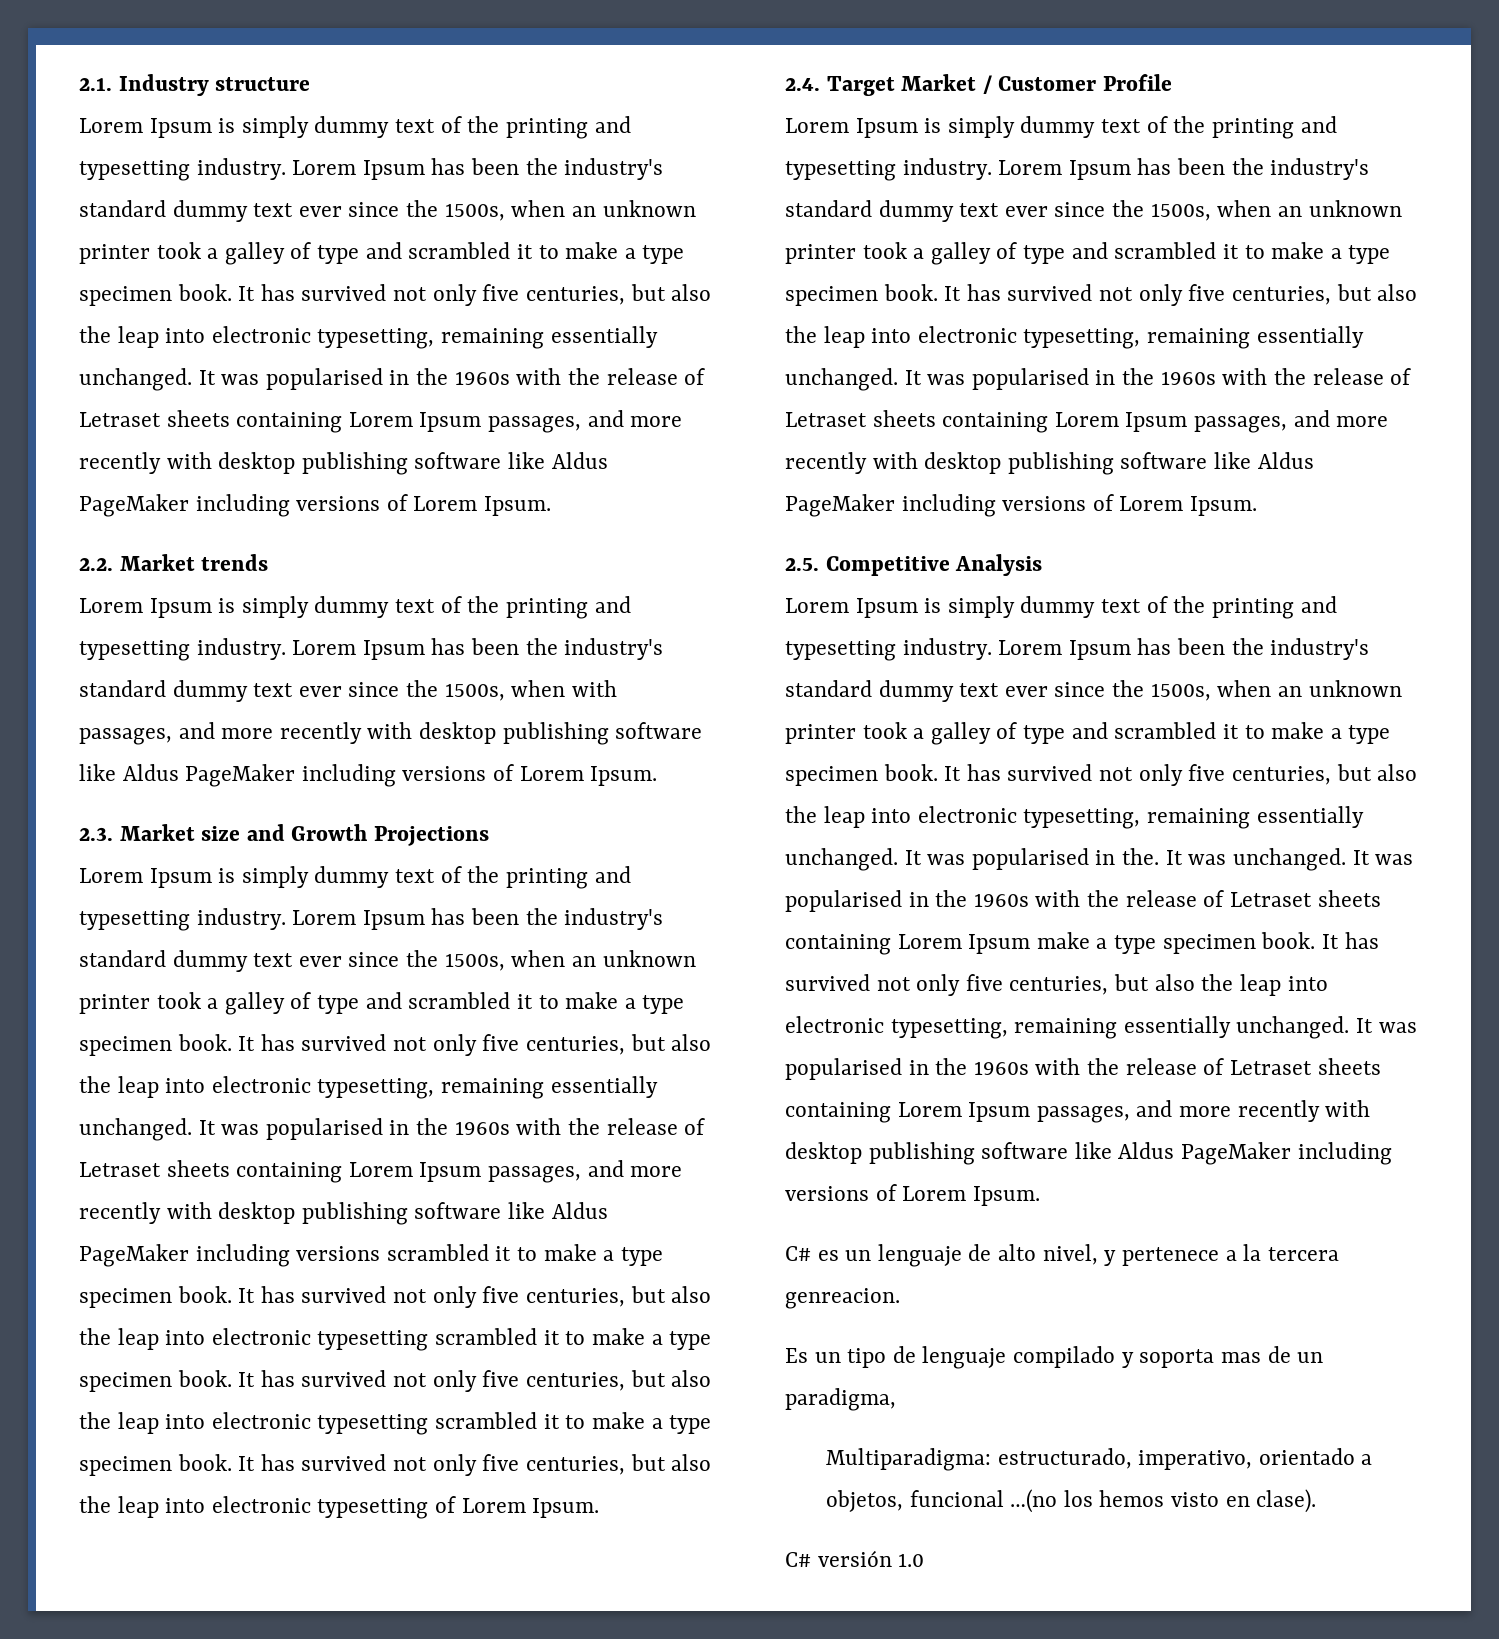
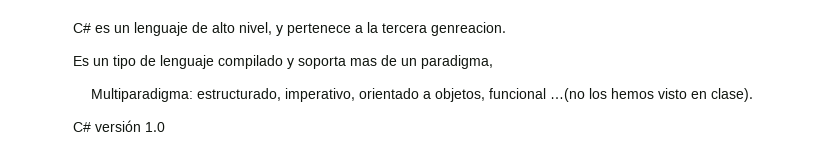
[79,74,311,96] [79,116,631,139] [79,158,664,181] [79,200,696,222] [79,242,685,265] [79,284,712,306] [79,326,658,349] [79,368,706,391] [79,410,683,433] [79,452,608,475] [79,494,552,517] [79,554,269,571] [79,596,631,619] [79,638,664,661] [79,680,617,702] [79,722,703,745] [79,764,658,787] [79,824,490,846] [79,866,631,889] [79,908,664,931] [79,950,696,972] [79,992,685,1015] [79,1034,712,1056] [79,1076,658,1099] [79,1118,706,1141] [79,1160,683,1183] [79,1202,608,1225] [79,1244,663,1267] [79,1286,712,1308] [79,1328,712,1351] [79,1370,712,1392] [79,1412,712,1435] [79,1454,712,1476] [79,1496,600,1519] [785,74,1173,96] [785,116,1337,139] [785,158,1370,181] [785,200,1402,222] [785,242,1391,265] [785,284,1418,306] [785,326,1364,349] [785,368,1412,391] [785,410,1389,433] [785,452,1314,475] [785,494,1258,517] [785,554,1043,576] [785,596,1337,619] [785,638,1370,661] [785,680,1402,702] [785,722,1391,745] [785,764,1418,786] [785,806,1364,829] [785,848,1414,871] [785,890,1381,912] [785,932,1379,955] [785,974,1328,996] [785,1016,1417,1039] [785,1058,1381,1080] [785,1100,1371,1123] [785,1142,1392,1165] [785,1184,1040,1206] 2.1. Industry structure // Lorem Ipsum is simply dummy text of the printing and typesetting industry. Lorem Ipsum has been the industry's standard dummy text ever since the 1500s, when an unknown printer took a galley of type and scrambled it to make a type specimen book. It has survived not only five centuries, but also the leap into electronic typesetting, remaining essentially unchanged. It was popularised in the 1960s with the release of Letraset sheets containing Lorem Ipsum passages, and more recently with desktop publishing software like Aldus PageMaker including versions of Lorem Ipsum. // 2.2. Market trends // Lorem Ipsum is simply dummy text of the printing and typesetting industry. Lorem Ipsum has been the industry's standard dummy text ever since the 1500s, when with passages, and more recently with desktop publishing software like Aldus PageMaker including versions of Lorem Ipsum. // 2.3. Market size and Growth Projections // Lorem Ipsum is simply dummy text of the printing and typesetting industry. Lorem Ipsum has been the industry's standard dummy text ever since the 1500s, when an unknown printer took a galley of type and scrambled it to make a type specimen book. It has survived not only five centuries, but also the leap into electronic typesetting, remaining essentially unchanged. It was popularised in the 1960s with the release of Letraset sheets containing Lorem Ipsum passages, and more recently with desktop publishing software like Aldus PageMaker including versions scrambled it to make a type specimen book. It has survived not only five centuries, but also the leap into electronic typesetting scrambled it to make a type specimen book. It has survived not only five centuries, but also the leap into electronic typesetting scrambled it to make a type specimen book. It has survived not only five centuries, but also the leap into electronic typesetting of Lorem Ipsum. // 2.4. Target Market / Customer Profile // Lorem Ipsum is simply dummy text of the printing and typesetting industry. Lorem Ipsum has been the industry's standard dummy text ever since the 1500s, when an unknown printer took a galley of type and scrambled it to make a type specimen book. It has survived not only five centuries, but also the leap into electronic typesetting, remaining essentially unchanged. It was popularised in the 1960s with the release of Letraset sheets containing Lorem Ipsum passages, and more recently with desktop publishing software like Aldus PageMaker including versions of Lorem Ipsum. // 2.5. Competitive Analysis // Lorem Ipsum is simply dummy text of the printing and typesetting industry. Lorem Ipsum has been the industry's standard dummy text ever since the 1500s, when an unknown printer took a galley of type and scrambled it to make a type specimen book. It has survived not only five centuries, but also the leap into electronic typesetting, remaining essentially unchanged. It was popularised in the. It was unchanged. It was popularised in the 1960s with the release of Letraset sheets containing Lorem Ipsum make a type specimen book. It has survived not only five centuries, but also the leap into electronic typesetting, remaining essentially unchanged. It was popularised in the 1960s with the release of Letraset sheets containing Lorem Ipsum passages, and more recently with desktop publishing software like Aldus PageMaker including versions of Lorem Ipsum. // -> (73, 28) none

